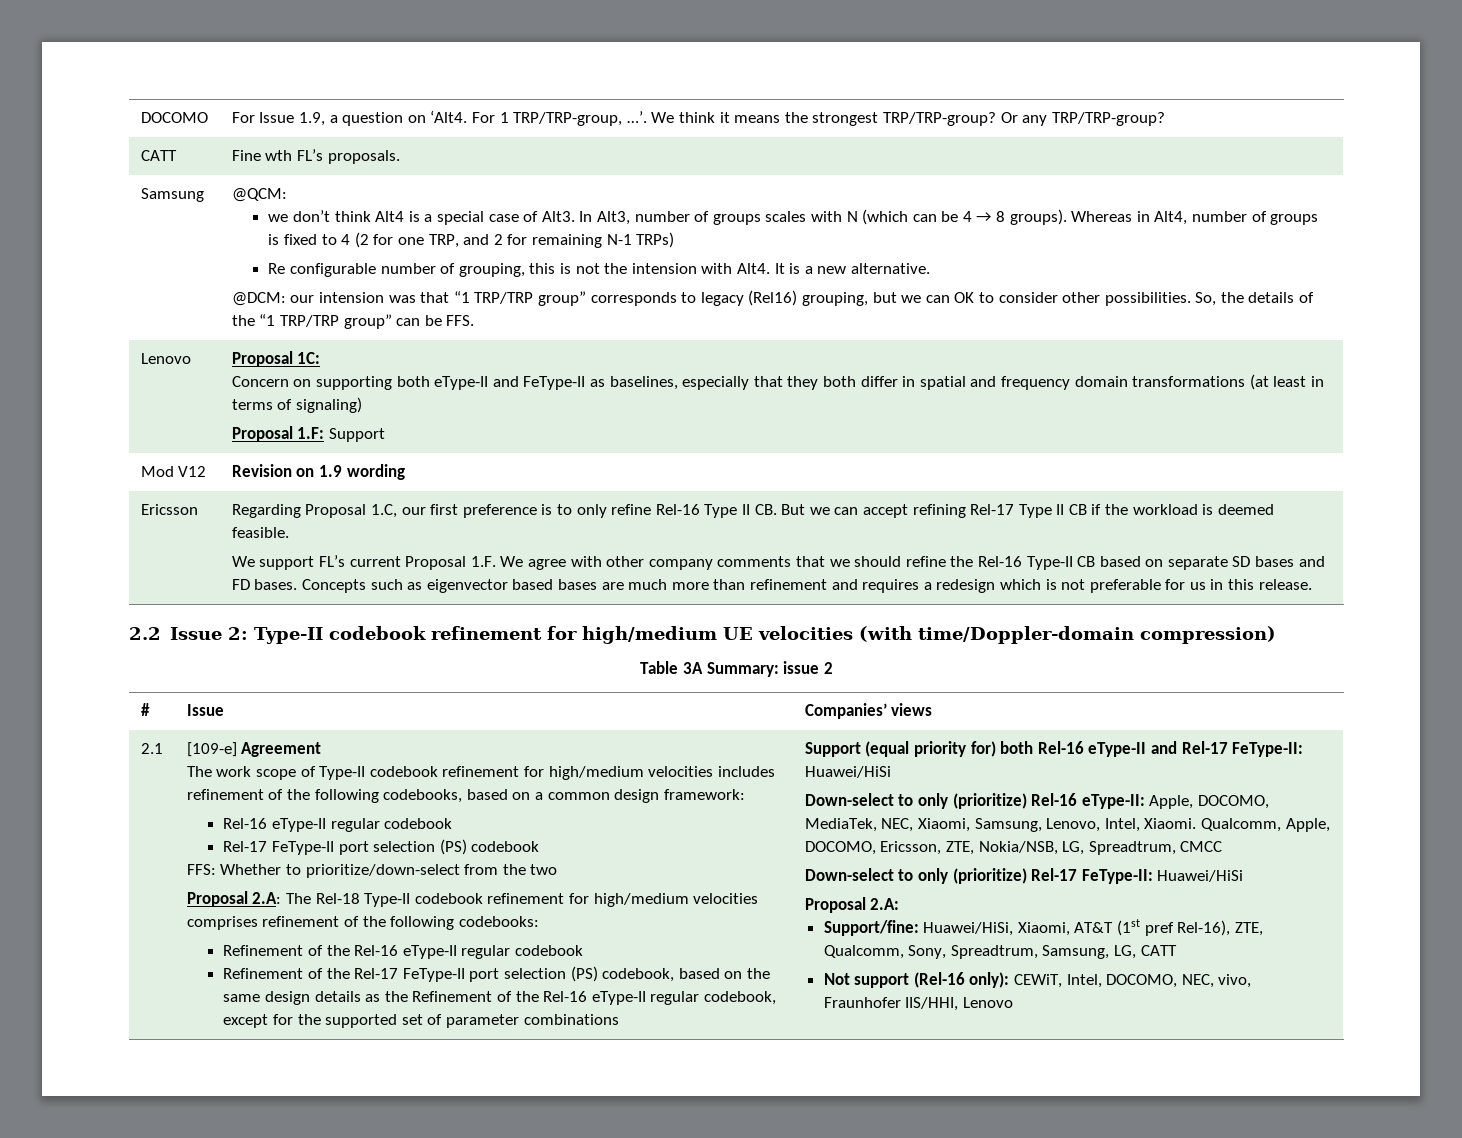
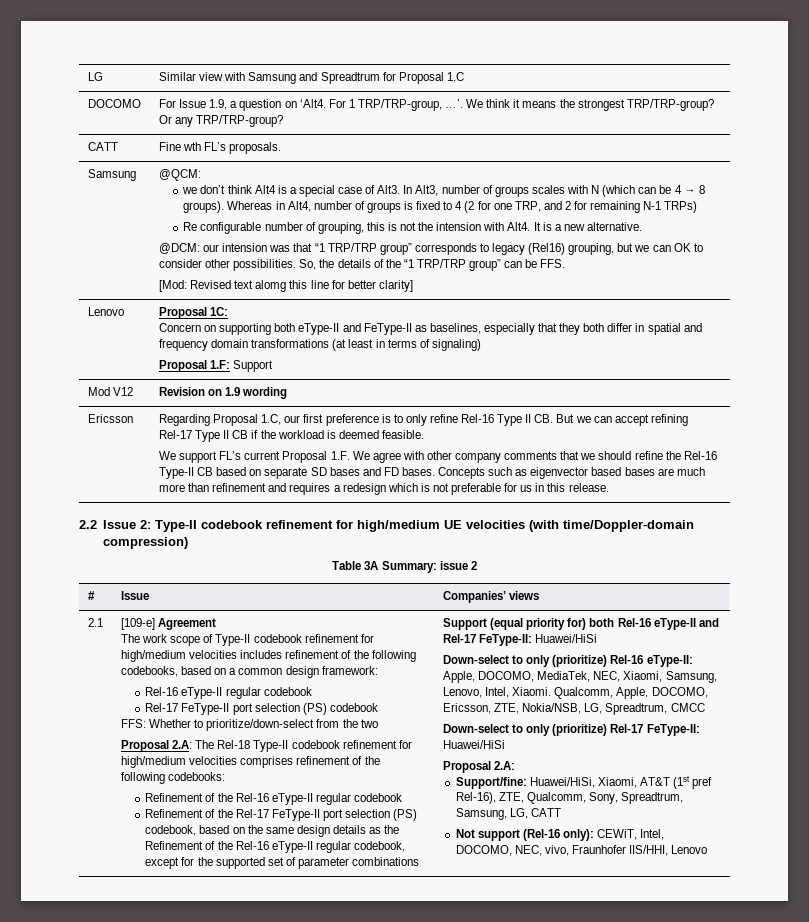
(140, 117) none -> [87,72,103,81] [158,72,464,84] LG | Similar view with Samsung and Spreadtrum for Proposal 1.C //
(475, 320) none -> [158,280,413,292] // [Mod: Revised text alomg this line for better clarity]

